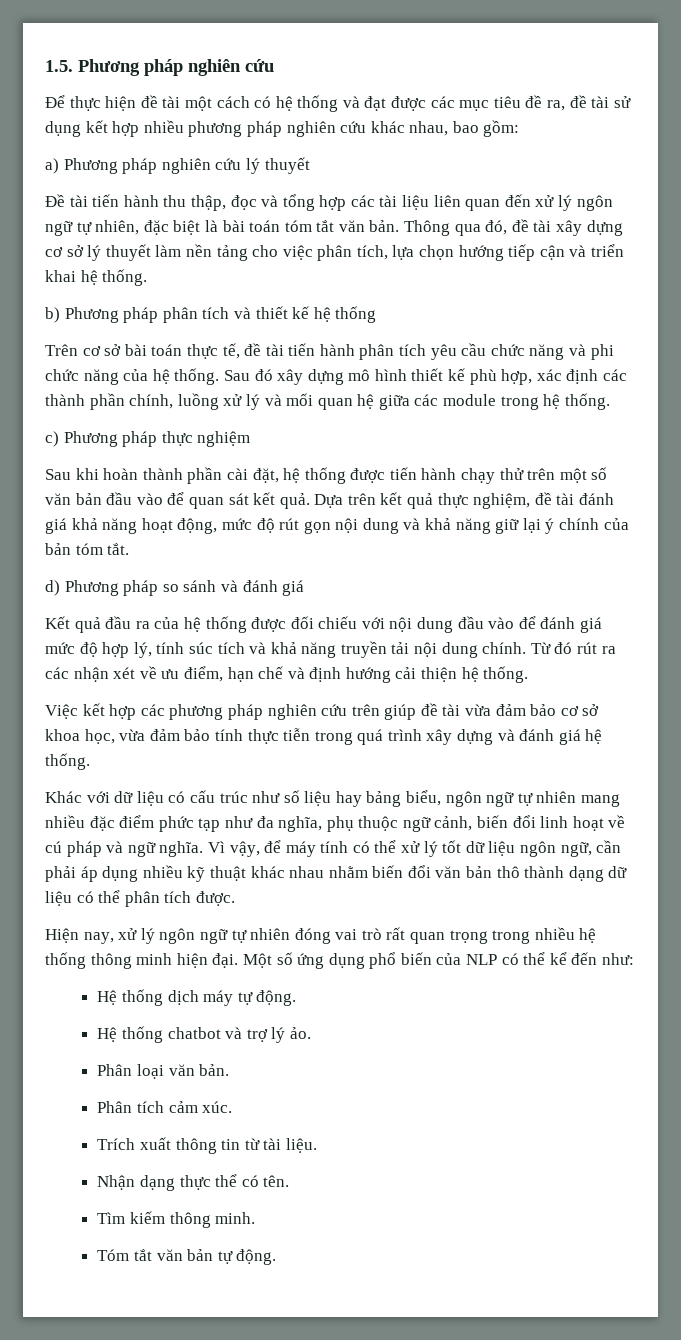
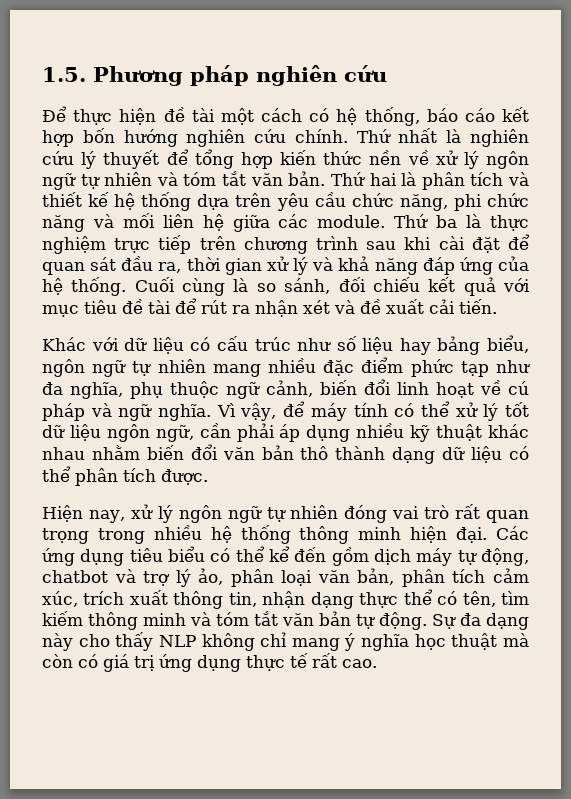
[297,95,631,112] [45,120,520,137] [45,157,310,174] [45,194,613,211] [45,219,623,236] [45,244,625,261] [45,269,148,286] [45,307,159,323] thống và đạt được các mục tiêu đề ra, đề tài sử dụng kết hợp nhiều phương pháp nghiên cứu khác nhau, bao gồm: // a) Phương pháp nghiên cứu lý thuyết // Đề tài tiến hành thu thập, đọc và tổng hợp các tài liệu liên quan đến xử lý ngôn ngữ tự nhiên, đặc biệt là bài toán tóm tắt văn bản. Thông qua đó, đề tài xây dựng cơ sở lý thuyết làm nền tảng cho việc phân tích, lựa chọn hướng tiếp cận và triển khai hệ thống. // b) Phương pháp -> [364,107,530,126] [42,128,529,147] [42,149,530,169] [42,171,417,190] thống, báo cáo kết hợp bốn hướng nghiên cứu chính. Thứ nhất là nghiên cứu lý thuyết để tổng hợp kiến thức nền về xử lý ngôn ngữ tự nhiên và tóm tắt văn bản. Thứ hai là
[45,343,427,360] // Trên cơ sở bài toán thực tế, đề tài tiến hành phân tích -> [197,193,272,210] dựa trên
[529,344,587,360] năng và -> [399,194,448,211] năng,
[123,368,628,385] [45,393,610,410] [45,431,251,447] [45,467,608,484] [45,492,615,509] [45,518,629,534] [45,543,130,555] [45,580,305,596] [45,616,603,633] [45,641,573,658] của hệ thống. Sau đó xây dựng mô hình thiết kế phù hợp, xác định các thành phần chính, luồng xử lý và mối quan hệ giữa các module trong hệ thống. // c) Phương pháp thực nghiệm // Sau khi hoàn thành phần cài đặt, hệ thống được tiến hành chạy thử trên một số văn bản đầu vào để quan sát kết quả. Dựa trên kết quả thực nghiệm, đề tài đánh giá khả năng hoạt động, mức độ rút gọn nội dung và khả năng giữ lại ý chính của bản tóm tắt. // d) Phương pháp so sánh và đánh giá // Kết quả đầu ra của hệ thống được đối chiếu với nội dung đầu vào để đánh giá mức độ hợp lý, tính súc tích và khả năng truyền tải nội dung chính. Từ đó -> [92,213,530,232] [42,234,530,254] [42,256,529,275] [42,277,531,296] [42,298,197,317] và mối liên hệ giữa các module. Thứ ba là thực nghiệm trực tiếp trên chương trình sau khi cài đặt để quan sát đầu ra, thời gian xử lý và khả năng đáp ứng của hệ thống. Cuối cùng là so sánh, đối chiếu kết quả với mục tiêu đề tài để
[45,667,69,679] các -> (250, 309) none
[139,666,529,683] [45,703,600,720] [45,728,603,745] [45,753,90,770] về ưu điểm, hạn chế và định hướng cải thiện hệ thống. // Việc kết hợp các phương pháp nghiên cứu trên giúp đề tài vừa đảm bảo cơ sở khoa học, vừa đảm bảo tính thực tiễn trong quá trình xây dựng và đánh giá hệ thống. -> [334,299,497,314] và đề xuất cải tiến.
[242,952,635,969] [97,989,297,1006] [97,1026,311,1043] [97,1064,230,1079] [97,1101,233,1113] [97,1137,317,1154] [97,1174,290,1191] [97,1211,256,1228] [97,1249,130,1261] Một số ứng dụng phổ biến của NLP có thể kể đến như: // Hệ thống dịch máy tự động. // Hệ thống chatbot và trợ lý ảo. // Phân loại văn bản. // Phân tích cảm xúc. // Trích xuất thông tin từ tài liệu. // Nhận dạng thực thể có tên. // Tìm kiếm thông minh. // Tóm -> [496,526,530,540] [42,546,529,566] [42,568,529,587] [42,589,529,609] [42,611,249,630] Các ứng dụng tiêu biểu có thể kể đến gồm dịch máy tự động, chatbot và trợ lý ảo, phân loại văn bản, phân tích cảm xúc, trích xuất thông tin, nhận dạng thực thể có tên, tìm kiếm thông minh và tóm
(277, 1257) none -> [432,613,529,630] [42,632,529,651] [42,653,377,672] Sự đa dạng này cho thấy NLP không chỉ mang ý nghĩa học thuật mà còn có giá trị ứng dụng thực tế rất cao.

